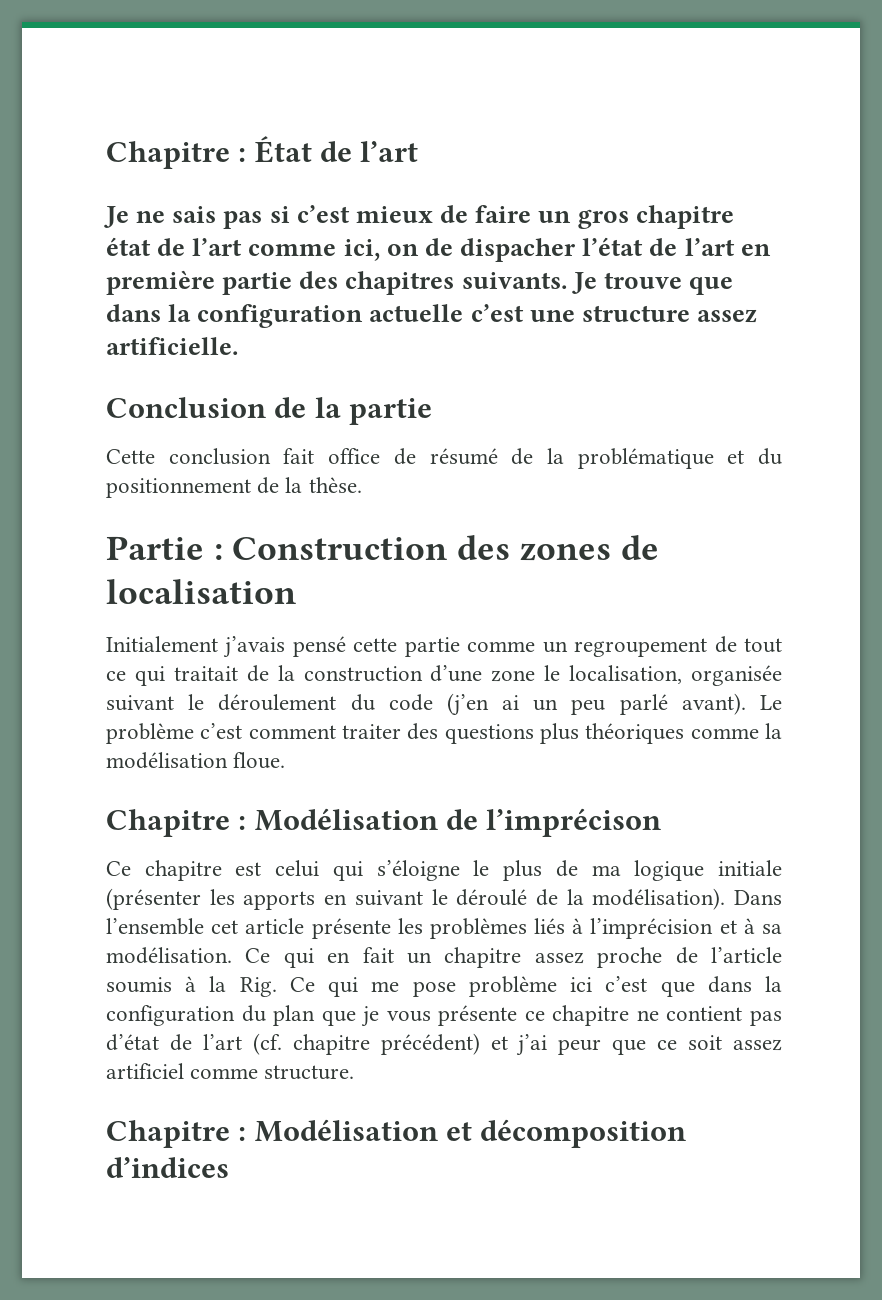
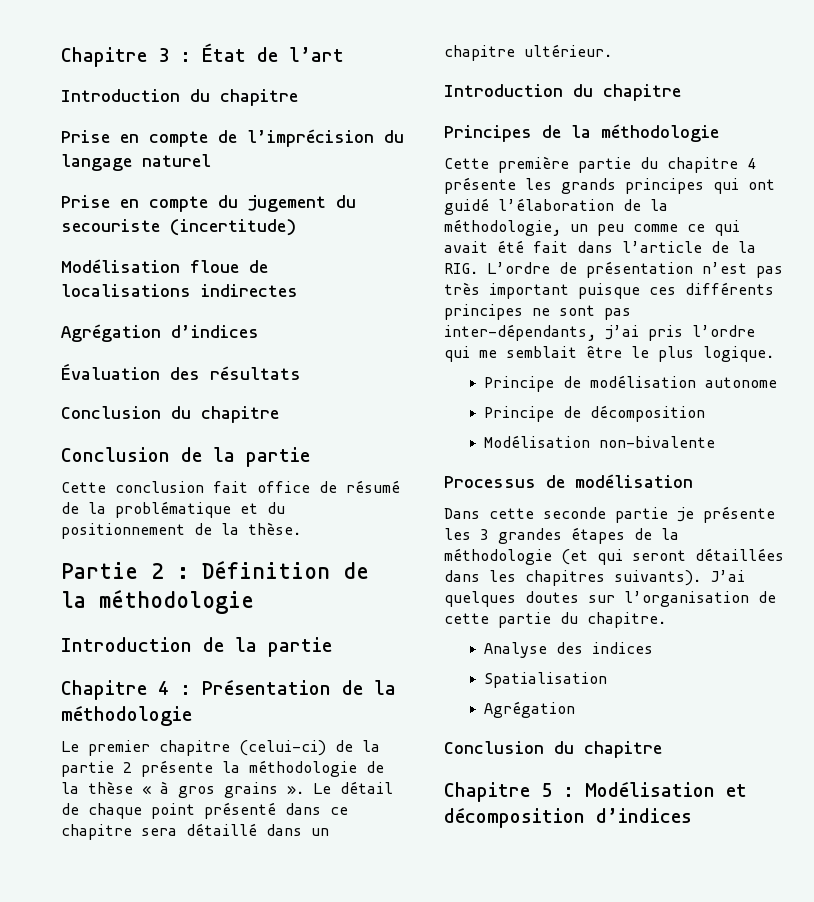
[106,141,230,169] Chapitre -> [61,47,169,67] Chapitre 3
[104,205,734,229] [106,237,771,262] [106,270,734,295] [106,304,758,328] [106,337,238,355] Je ne sais pas si c’est mieux de faire un gros chapitre état de l’art comme ici, on de dispacher l’état de l’art en première partie des chapitres suivants. Je trouve que dans la configuration actuelle c’est une structure assez artificielle. -> [61,89,298,106] [61,129,404,147] [61,154,211,171] [61,195,356,212] [61,219,296,236] [61,259,268,273] [61,284,298,297] [61,324,259,342] [61,363,301,380] [61,406,279,423] Introduction du chapitre // Prise en compte de l’imprécision du langage naturel // Prise en compte du jugement du secouriste (incertitude) // Modélisation floue de localisations indirectes // Agrégation d’indices // Évaluation des résultats // Conclusion du chapitre
[213,535,659,561] [106,579,296,604] [106,636,783,658] [106,665,782,686] [106,693,782,716] [106,723,782,744] [106,752,286,769] [106,808,662,837] [106,860,783,881] [106,888,782,910] [106,918,782,939] [106,947,782,968] [106,976,783,997] [106,1005,782,1027] [106,1033,782,1056] [106,1063,355,1080] [106,1120,230,1148] : Construction des zones de localisation // Initialement j’avais pensé cette partie comme un regroupement de tout ce qui traitait de la construction d’une zone le localisation, organisée suivant le déroulement du code (j’en ai un peu parlé avant). Le problème c’est comment traiter des questions plus théoriques comme la modélisation floue. // Chapitre : Modélisation de l’imprécison // Ce chapitre est celui qui s’éloigne le plus de ma logique initiale (présenter les apports en suivant le déroulé de la modélisation). Dans l’ensemble cet article présente les problèmes liés à l’imprécision et à sa modélisation. Ce qui en fait un chapitre assez proche de l’article soumis à la Rig. Ce qui me pose problème ici c’est que dans la configuration du plan que je vous présente ce chapitre ne contient pas d’état de l’art (cf. chapitre précédent) et j’ai peur que ce soit assez artificiel comme structure. // Chapitre -> [151,560,369,579] [61,589,254,614] [61,637,332,657] [61,679,396,700] [61,705,192,726] [61,740,380,756] [61,760,384,777] [61,781,393,798] [61,802,348,819] [61,823,329,840] [444,44,612,61] [444,84,681,101] [444,124,719,142] [444,156,756,173] [444,177,775,194] [444,198,668,215] [444,219,740,236] [444,240,756,253] [444,261,783,278] [444,282,774,299] [444,304,631,320] [444,324,755,341] [444,346,774,362] [483,375,777,392] [483,405,705,422] [483,435,715,448] [444,474,693,488] [444,506,775,523] [444,527,679,544] [444,548,784,565] [444,570,745,586] [444,591,776,607] [444,612,666,628] [483,642,653,658] [483,672,607,688] [483,701,575,718] [444,741,662,758] [444,782,552,802] 2 : Définition de la méthodologie // Introduction de la partie // Chapitre 4 : Présentation de la méthodologie // Le premier chapitre (celui-ci) de la partie 2 présente la méthodologie de la thèse « à gros grains ». Le détail de chaque point présenté dans ce chapitre sera détaillé dans un chapitre ultérieur. // Introduction du chapitre // Principes de la méthodologie // Cette première partie du chapitre 4 présente les grands principes qui ont guidé l’élaboration de la méthodologie, un peu comme ce qui avait été fait dans l’article de la RIG. L’ordre de présentation n’est pas très important puisque ces différents principes ne sont pas inter-dépendants, j’ai pris l’ordre qui me semblait être le plus logique. // Principe de modélisation autonome // Principe de décomposition // Modélisation non-bivalente // Processus de modélisation // Dans cette seconde partie je présente les 3 grandes étapes de la méthodologie (et qui seront détaillées dans les chapitres suivants). J’ai quelques doutes sur l’organisation de cette partie du chapitre. // Analyse des indices // Spatialisation // Agrégation // Conclusion du chapitre // Chapitre 5

